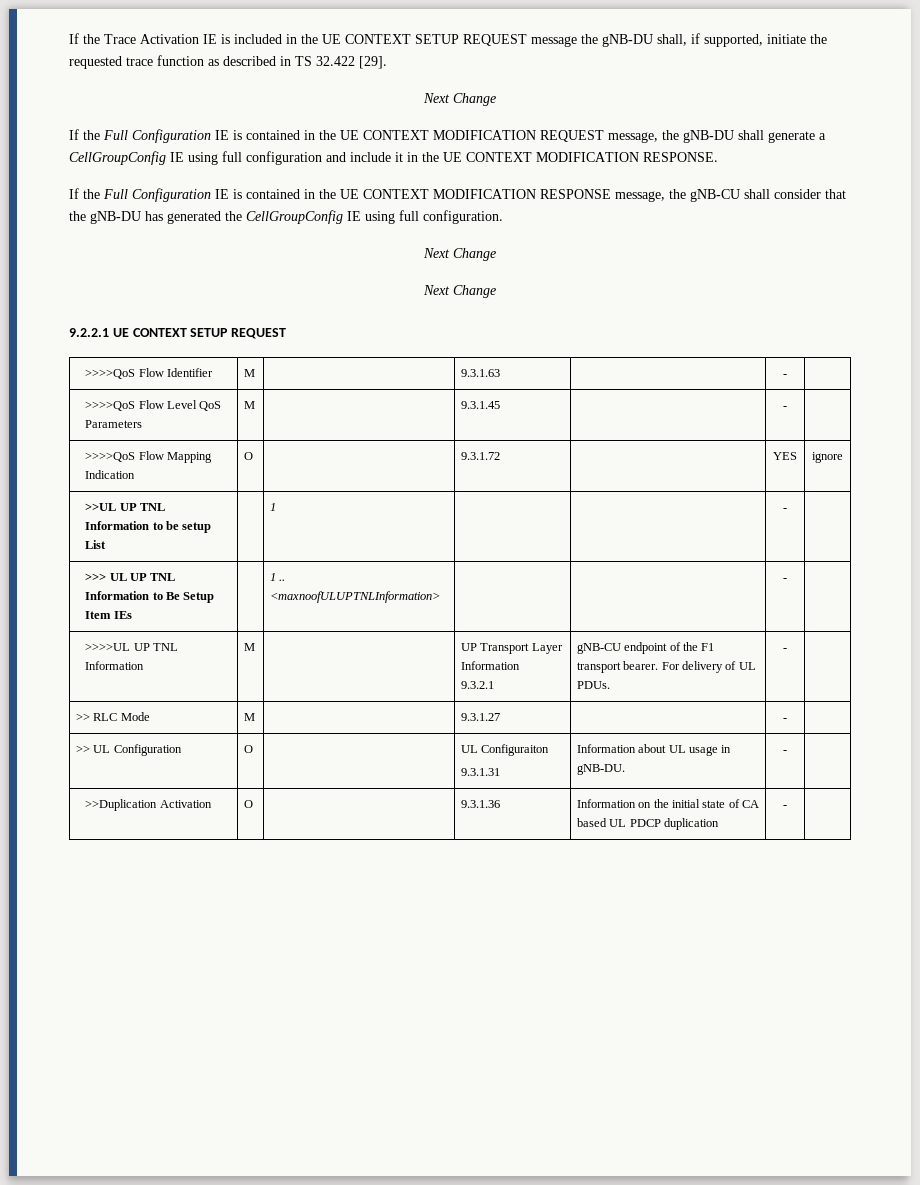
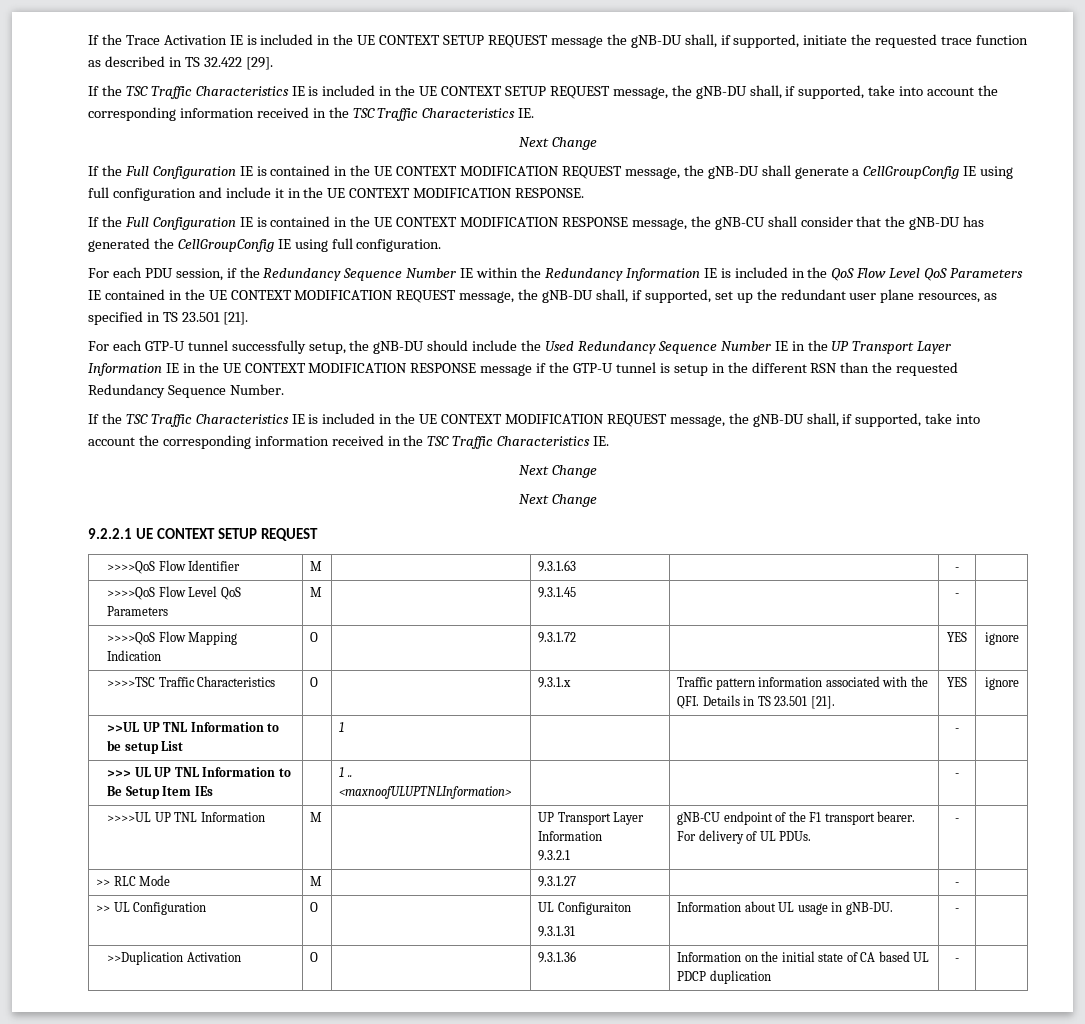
(387, 62) none -> [88,85,999,99] [88,107,535,121] // If the TSC Traffic Characteristics IE is included in the UE CONTEXT SETUP REQUEST message, the gNB-DU shall, if supported, take into account the corresponding information received in the TSC Traffic Characteristics IE.
(503, 217) none -> [88,267,1024,281] [88,289,998,303] [88,311,248,325] [88,340,952,354] [88,362,959,376] [88,384,284,398] [88,413,981,427] [88,435,610,449] // For each PDU session, if the Redundancy Sequence Number IE within the Redundancy Information IE is included in the QoS Flow Level QoS Parameters IE contained in the UE CONTEXT MODIFICATION REQUEST message, the gNB-DU shall, if supported, set up the redundant user plane resources, as specified in TS 23.501 [21]. // For each GTP-U tunnel successfully setup, the gNB-DU should include the Used Redundancy Sequence Number IE in the UP Transport Layer Information IE in the UE CONTEXT MODIFICATION RESPONSE message if the GTP-U tunnel is setup in the different RSN than the requested Redundancy Sequence Number. // If the TSC Traffic Characteristics IE is included in the UE CONTEXT MODIFICATION REQUEST message, the gNB-DU shall, if supported, take into account the corresponding information received in the TSC Traffic Characteristics IE.
(843, 457) none -> [107,676,276,687] [310,677,319,687] [538,677,572,688] [677,676,928,690] [677,695,835,709] [947,677,967,687] [984,677,1019,690] // >>>>TSC Traffic Characteristics | O | | 9.3.1.x | Traffic pattern information associated with the QFI. Details in TS 23.501 [21]. | YES | ignore

